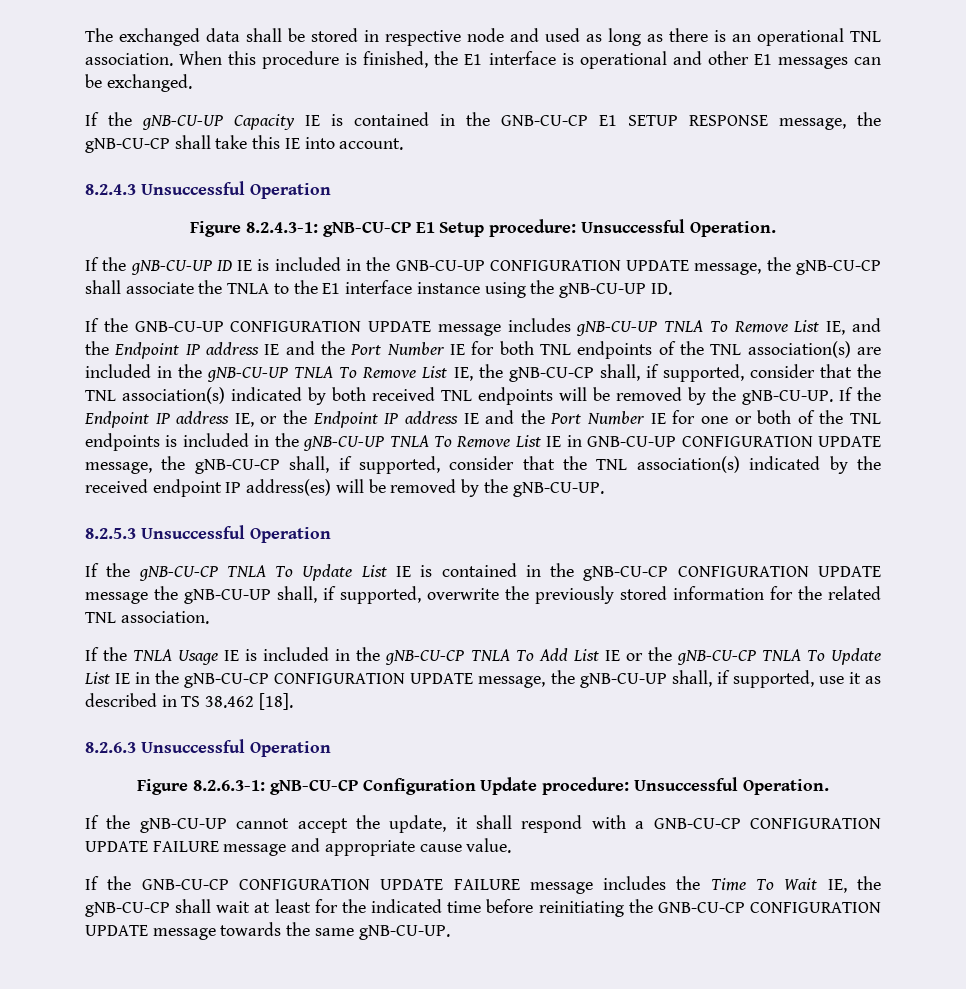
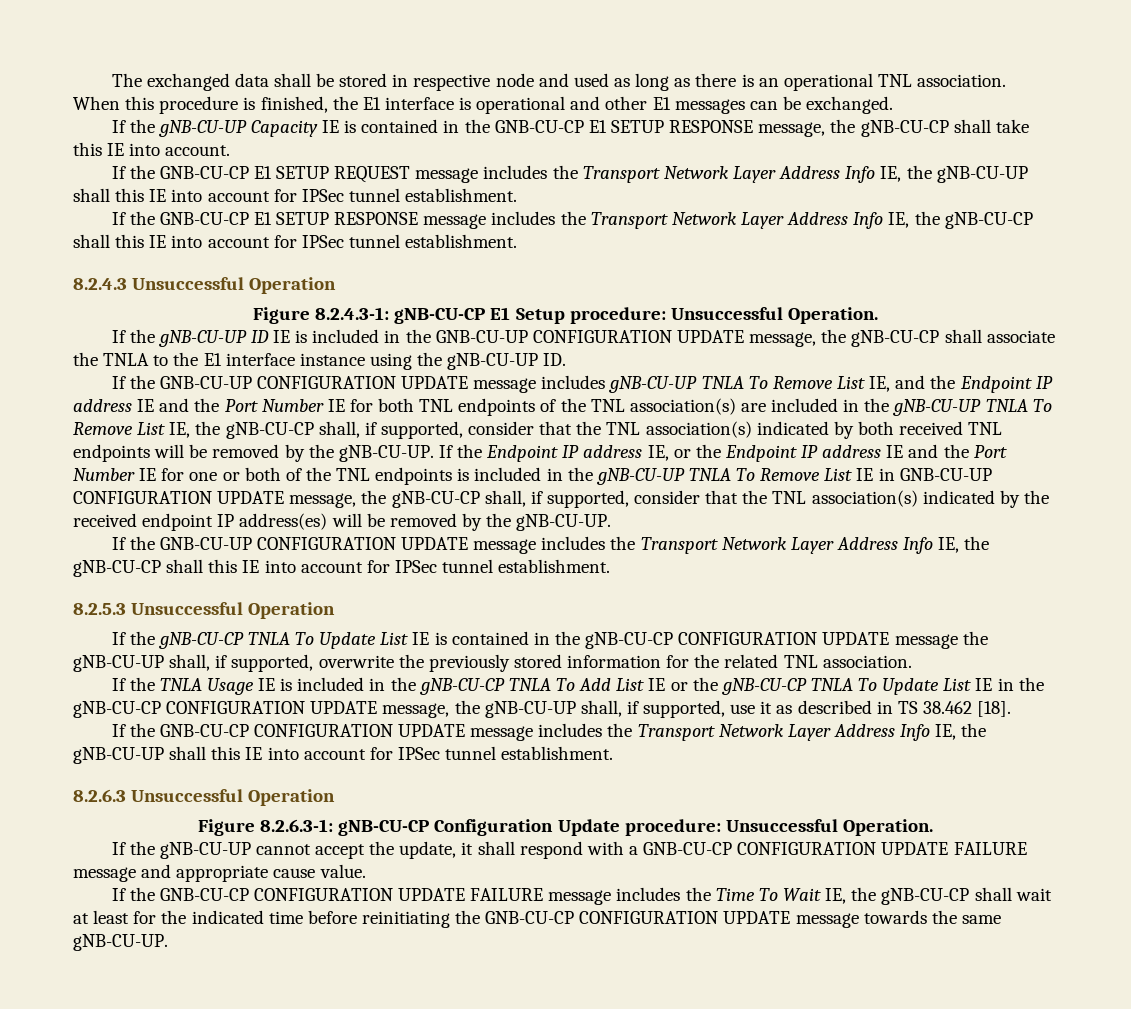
(404, 144) none -> [111,165,1028,183] [73,188,518,202] [111,211,1033,229] [73,234,518,248] // If the GNB-CU-CP E1 SETUP REQUEST message includes the Transport Network Layer Address Info IE, the gNB-CU-UP shall this IE into account for IPSec tunnel establishment. // If the GNB-CU-CP E1 SETUP RESPONSE message includes the Transport Network Layer Address Info IE, the gNB-CU-CP shall this IE into account for IPSec tunnel establishment.
(604, 489) none -> [111,536,990,554] [73,559,611,577] // If the GNB-CU-UP CONFIGURATION UPDATE message includes the Transport Network Layer Address Info IE, the gNB-CU-CP shall this IE into account for IPSec tunnel establishment.
(293, 701) none -> [111,723,987,741] [73,746,614,764] // If the GNB-CU-CP CONFIGURATION UPDATE message includes the Transport Network Layer Address Info IE, the gNB-CU-UP shall this IE into account for IPSec tunnel establishment.

